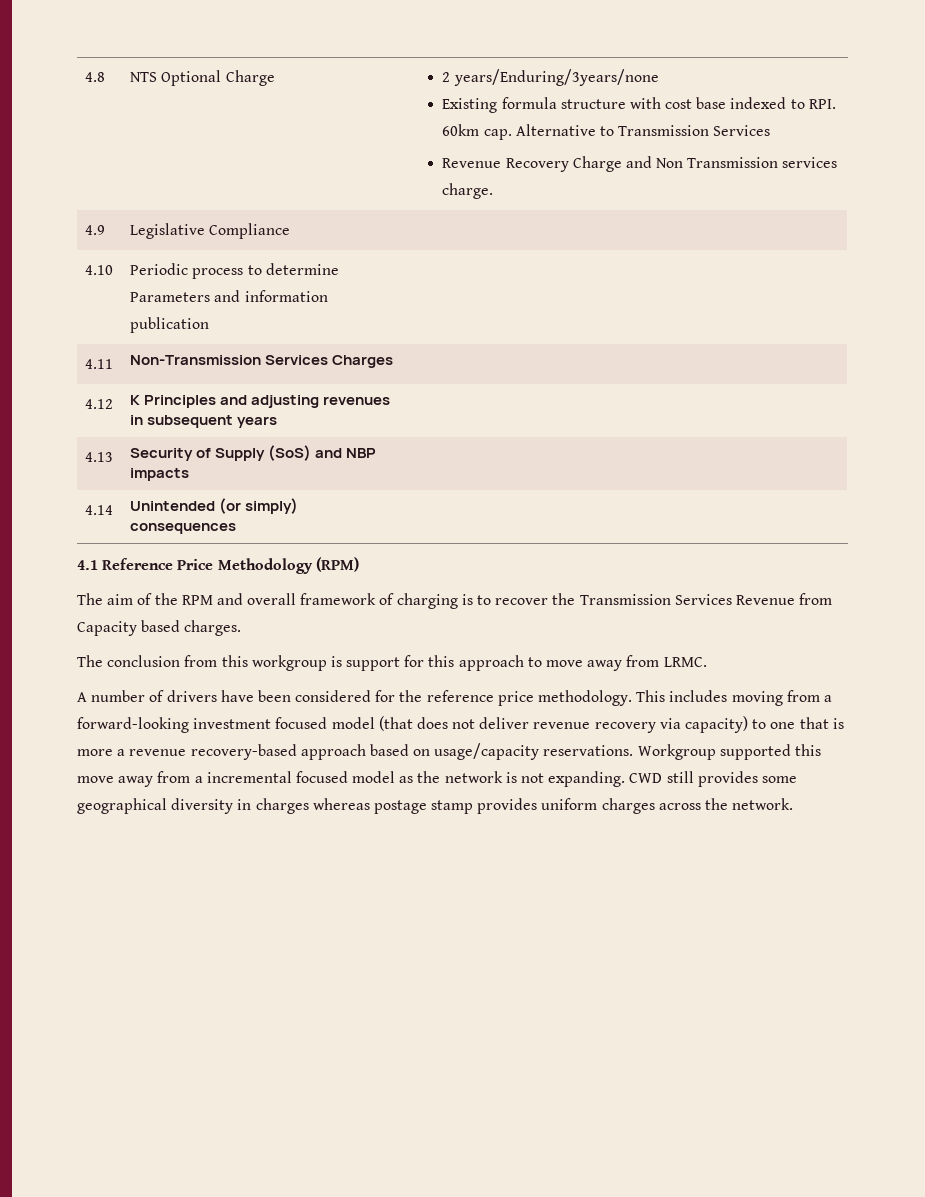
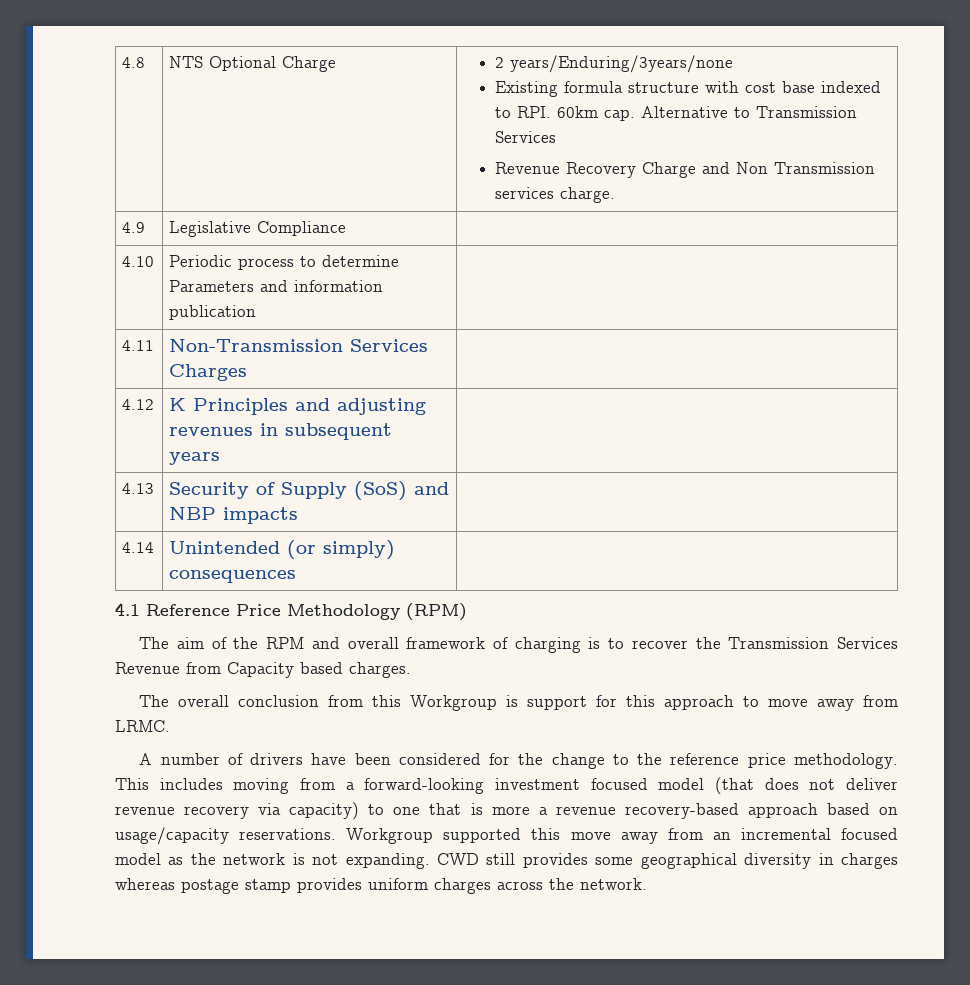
(103, 661) none -> [178,695,230,707] overall
[251,655,327,671] workgroup -> [410,695,498,711] Workgroup
(423, 696) none -> [551,753,663,769] change to the
[194,776,203,783] a -> [712,832,731,840] an

